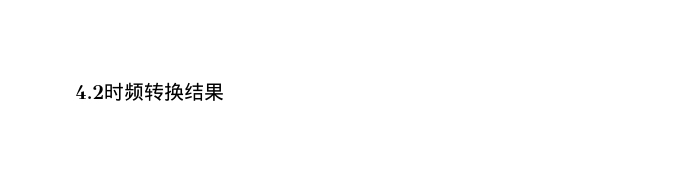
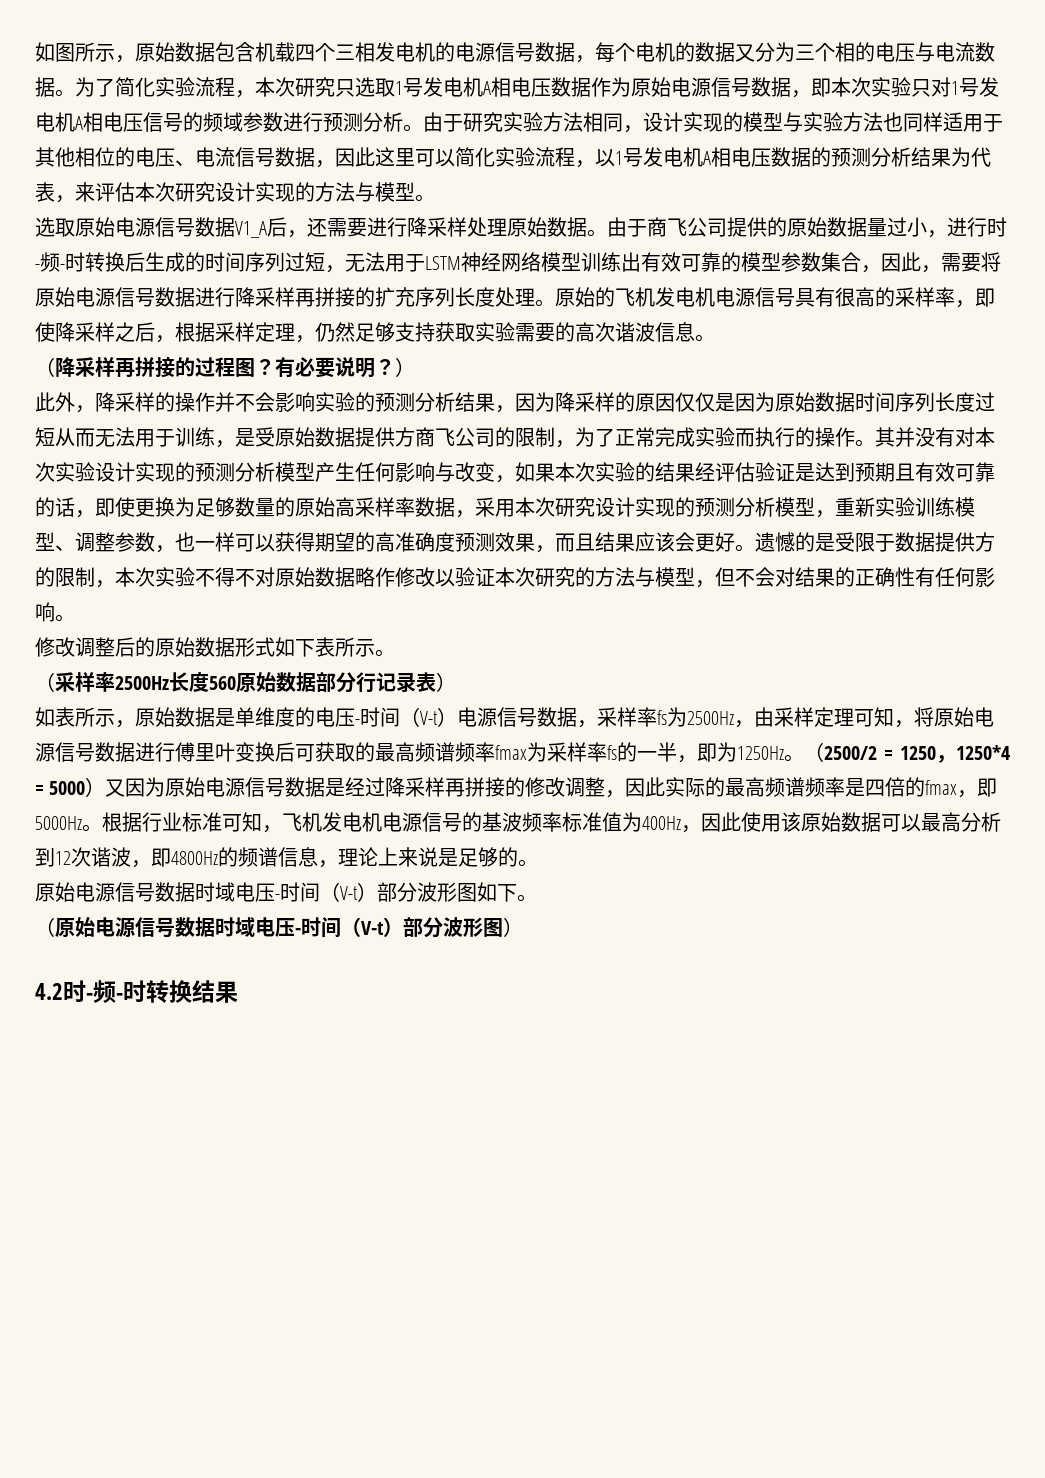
[75,82,144,101] 4.2时频 -> [35,42,995,63] [35,77,999,98] [35,112,1003,133] [35,147,991,168] [35,182,435,203] [35,217,1007,238] [35,252,1001,273] [35,287,995,308] [35,322,715,343] [35,357,415,378] [35,392,995,413] [35,427,995,448] [35,462,995,483] [35,497,975,518] [35,532,995,553] [35,567,995,588] [35,602,75,622] [35,637,395,657] [35,672,456,693] [35,707,994,728] [35,742,1010,763] [35,777,998,798] [35,812,1001,833] [35,847,538,868] [35,882,537,902] [35,917,523,938] [35,980,146,1003] 如图所示，原始数据包含机载四个三相发电机的电源信号数据，每个电机的数据又分为三个相的电压与电流数据。为了简化实验流程，本次研究只选取1号发电机A相电压数据作为原始电源信号数据，即本次实验只对1号发电机A相电压信号的频域参数进行预测分析。由于研究实验方法相同，设计实现的模型与实验方法也同样适用于其他相位的电压、电流信号数据，因此这里可以简化实验流程，以1号发电机A相电压数据的预测分析结果为代表，来评估本次研究设计实现的方法与模型。 // 选取原始电源信号数据V1_A后，还需要进行降采样处理原始数据。由于商飞公司提供的原始数据量过小，进行时-频-时转换后生成的时间序列过短，无法用于LSTM神经网络模型训练出有效可靠的模型参数集合，因此，需要将原始电源信号数据进行降采样再拼接的扩充序列长度处理。原始的飞机发电机电源信号具有很高的采样率，即使降采样之后，根据采样定理，仍然足够支持获取实验需要的高次谐波信息。 // （降采样再拼接的过程图？有必要说明？） // 此外，降采样的操作并不会影响实验的预测分析结果，因为降采样的原因仅仅是因为原始数据时间序列长度过短从而无法用于训练，是受原始数据提供方商飞公司的限制，为了正常完成实验而执行的操作。其并没有对本次实验设计实现的预测分析模型产生任何影响与改变，如果本次实验的结果经评估验证是达到预期且有效可靠的话，即使更换为足够数量的原始高采样率数据，采用本次研究设计实现的预测分析模型，重新实验训练模型、调整参数，也一样可以获得期望的高准确度预测效果，而且结果应该会更好。遗憾的是受限于数据提供方的限制，本次实验不得不对原始数据略作修改以验证本次研究的方法与模型，但不会对结果的正确性有任何影响。 // 修改调整后的原始数据形式如下表所示。 // （采样率2500Hz长度560原始数据部分行记录表） // 如表所示，原始数据是单维度的电压-时间（V-t）电源信号数据，采样率fs为2500Hz，由采样定理可知，将原始电源信号数据进行傅里叶变换后可获取的最高频谱频率fmax为采样率fs的一半，即为1250Hz。（2500/2 = 1250，1250*4 = 5000）又因为原始电源信号数据是经过降采样再拼接的修改调整，因此实际的最高频谱频率是四倍的fmax，即5000Hz。根据行业标准可知，飞机发电机电源信号的基波频率标准值为400Hz，因此使用该原始数据可以最高分析到12次谐波，即4800Hz的频谱信息，理论上来说是足够的。 // 原始电源信号数据时域电压-时间（V-t）部分波形图如下。 // （原始电源信号数据时域电压-时间（V-t）部分波形图） // 4.2时-频-时

